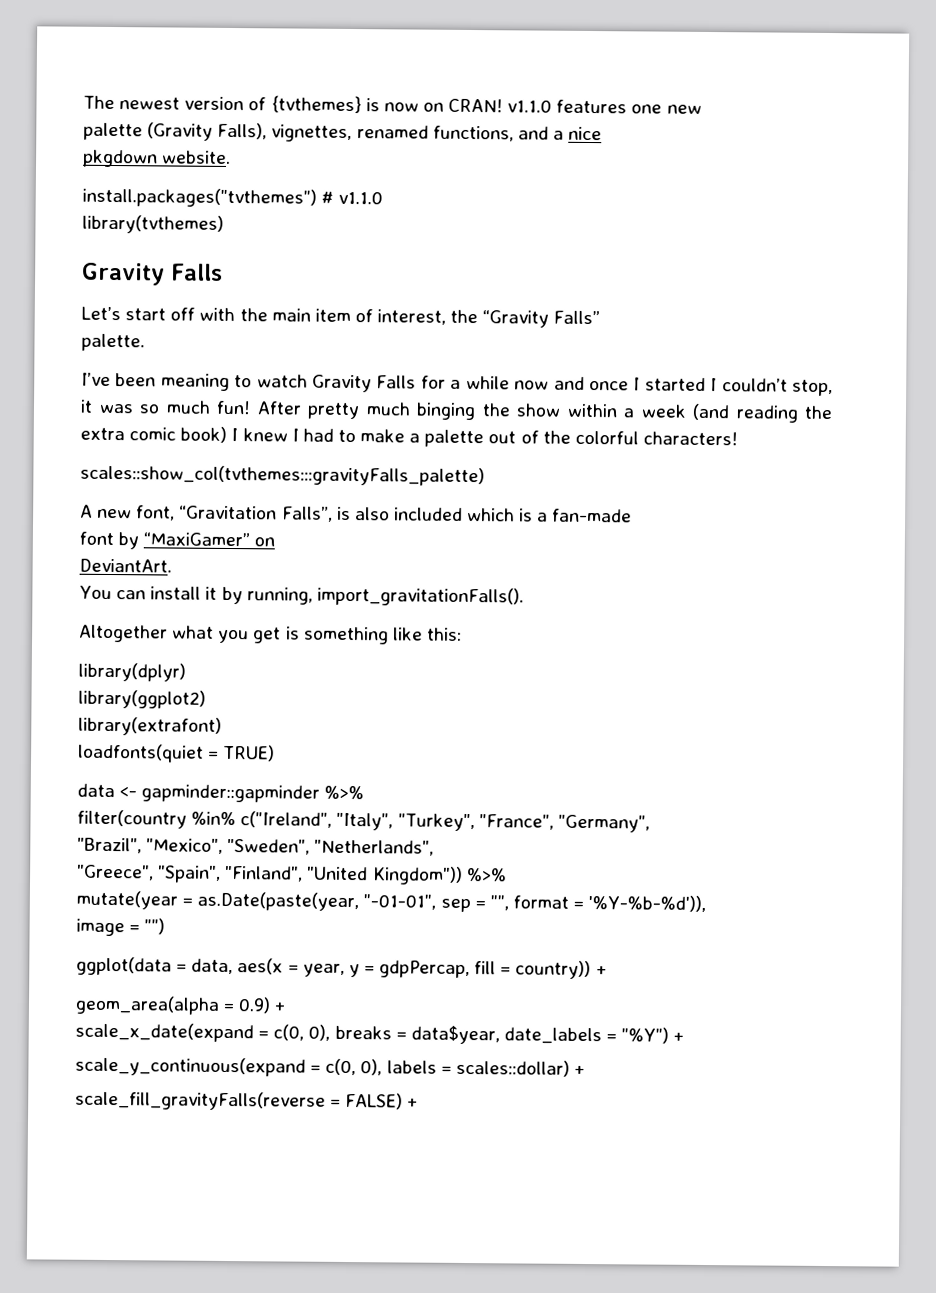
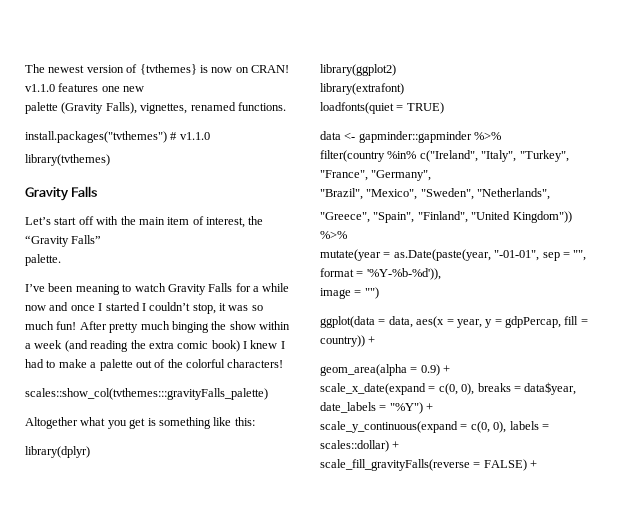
[432,125,603,142] [83,149,232,168] functions, and a nice // pkgdown website. -> [237,102,286,111] functions.
[80,504,633,523] [79,531,276,550] [79,558,172,573] [79,585,524,607] // A new font, “Gravitation Falls”, is also included which is a fan-made // font by “MaxiGamer” on // DeviantArt. // You can install it by running, import_gravitationFalls(). -> (268, 394) none

